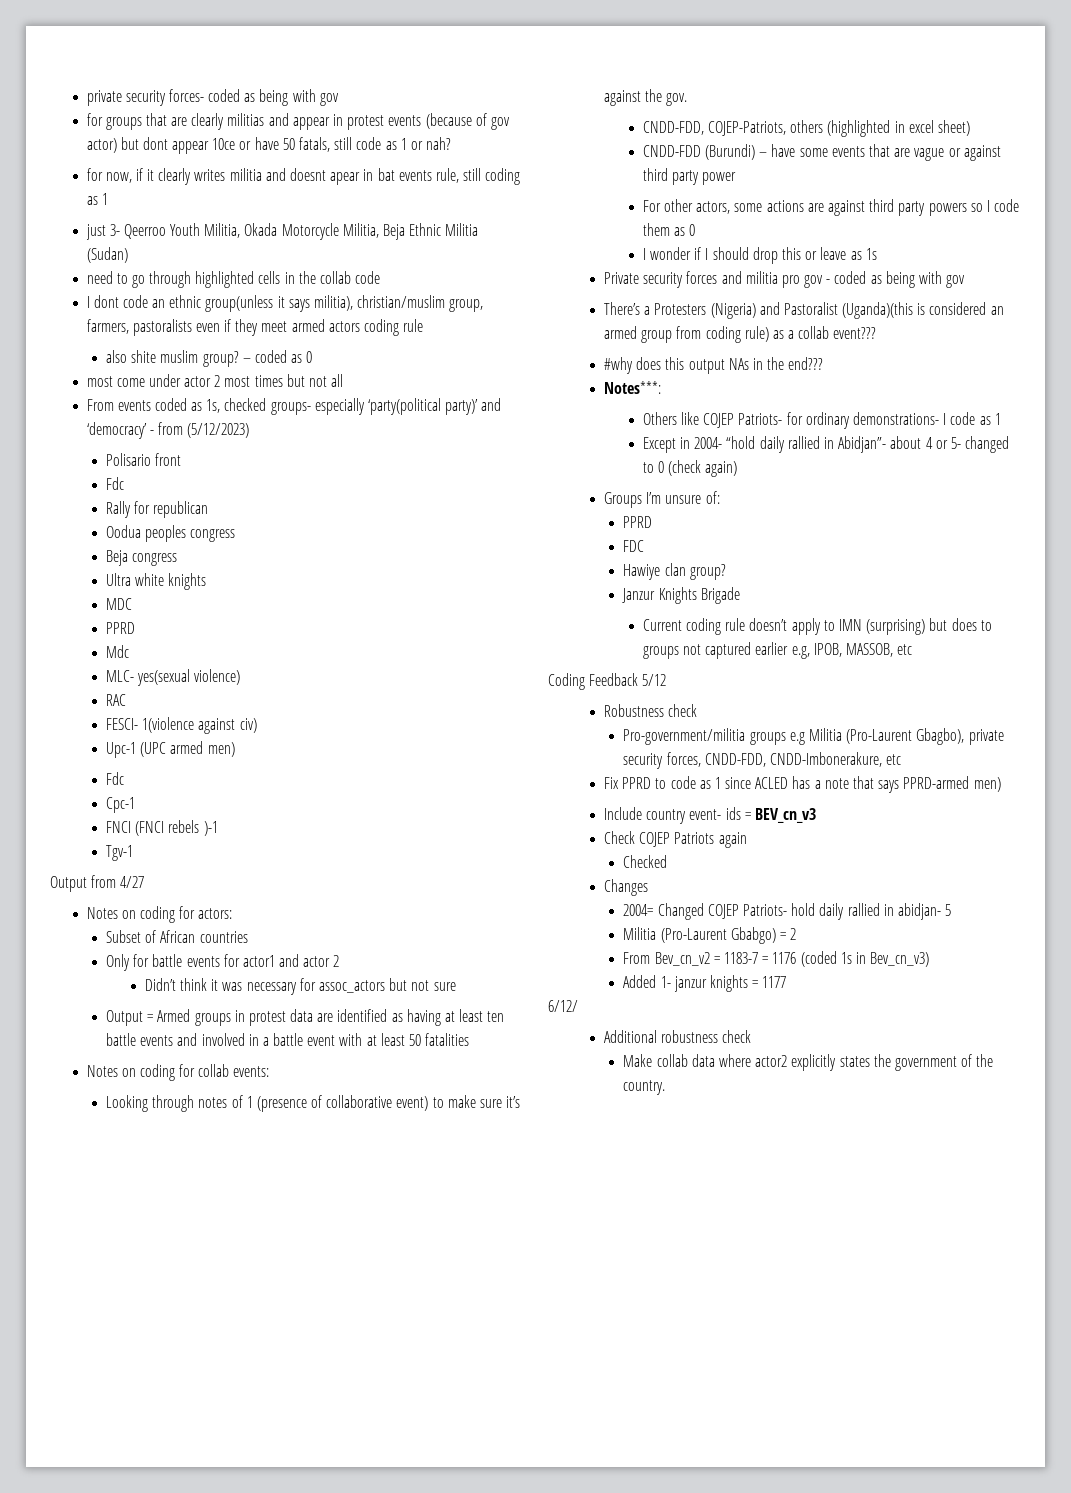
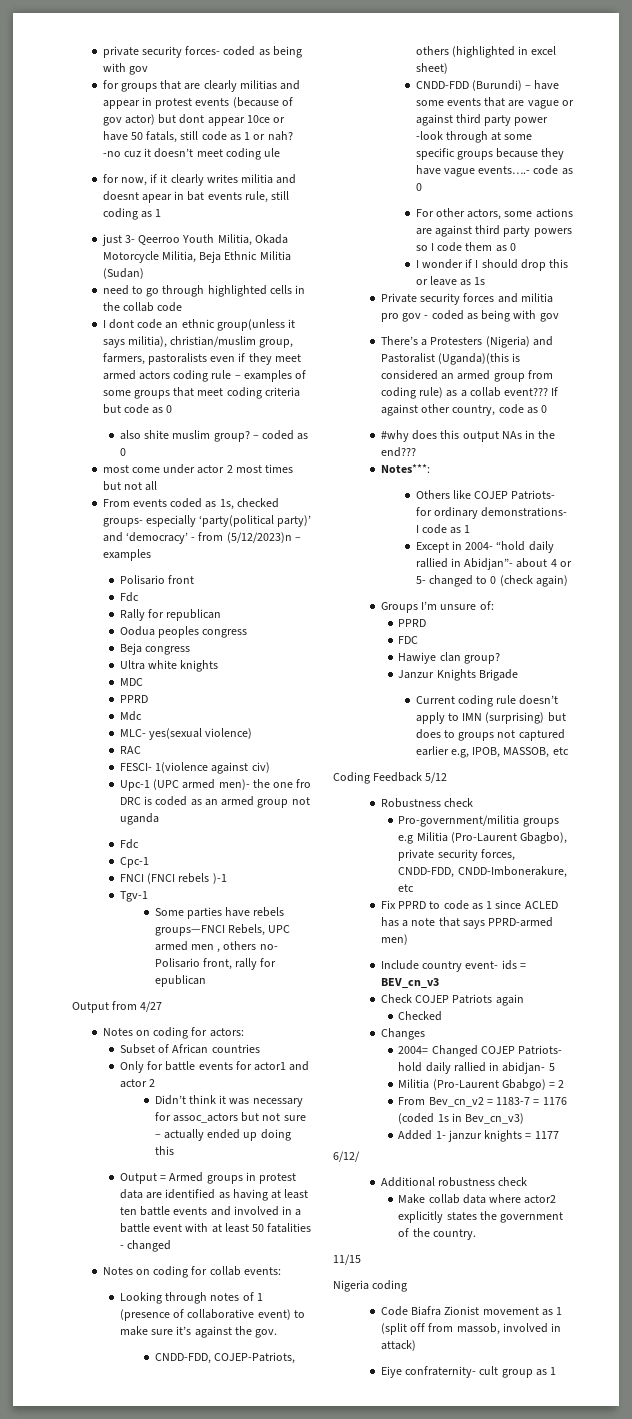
(452, 143) none -> [102,148,281,160] -no cuz it doesn’t meet coding ule
(424, 325) none -> [234,370,307,382] [102,387,300,399] [102,404,173,414] – examples of some groups that meet coding criteria but code as 0
[187,423,250,438] (5/12/2023) -> [226,532,301,543] [102,549,151,561] (5/12/2023)n – examples
[207,742,235,757] men) -> [218,779,312,790] [119,796,310,808] [119,813,159,825] men)- the one fro DRC is coded as an armed group not uganda
(133, 853) none -> [154,907,285,919] [154,924,291,936] [154,941,278,953] [154,958,277,970] [154,975,206,987] // Some parties have rebels groups—FNCI Rebels, UPC armed men , others no- Polisario front, rally for epublican
(456, 986) none -> [154,1129,291,1141] [154,1146,174,1155] – actually ended up doing this
(470, 1039) none -> [119,1240,172,1252] - changed
(737, 178) none -> [415,131,533,143] [415,148,565,160] [415,165,573,177] [415,183,422,191] -look through at some specific groups because they have vague events….- code as 0
(877, 333) none -> [551,387,559,396] [380,404,548,416] If against other country, code as 0
(666, 1087) none -> [333,1254,361,1265] [333,1280,408,1292] [380,1306,563,1316] [380,1323,562,1335] [380,1340,416,1351] [380,1366,557,1378] // 11/15 // Nigeria coding // Code Biafra Zionist movement as 1 (split off from massob, involved in attack) // Eiye confraternity- cult group as 1

